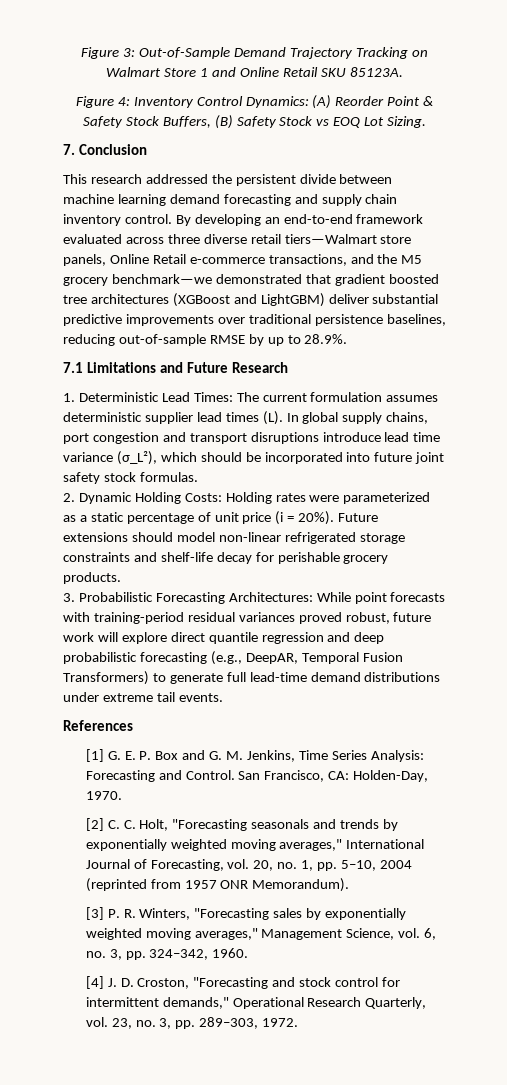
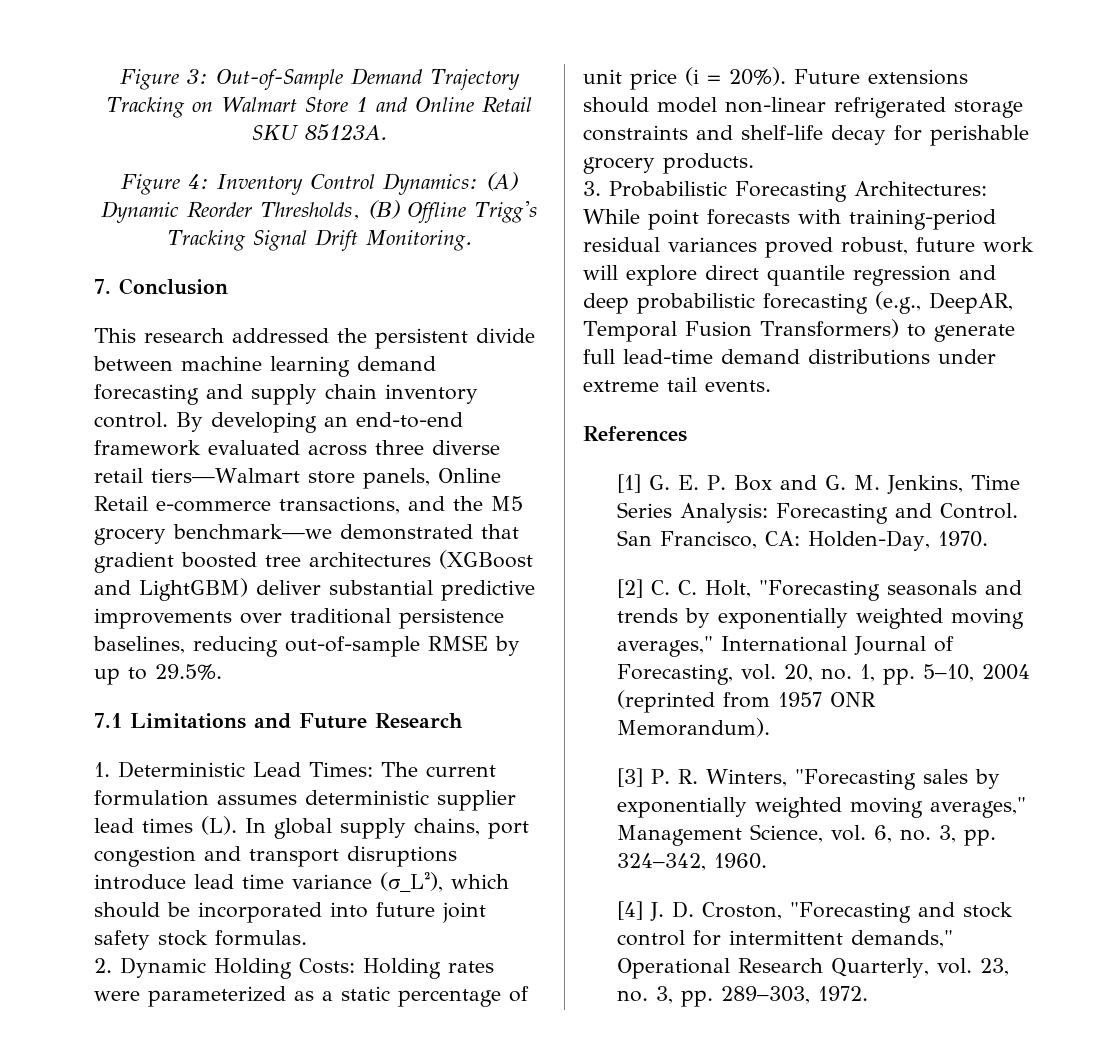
[335,96,434,106] [82,115,427,129] Reorder Point & Safety Stock Buffers, (B) Safety Stock vs EOQ Lot Sizing. -> [101,200,538,223] [166,229,472,251] Dynamic Reorder Thresholds, (B) Offline Trigg's Tracking Signal Drift Monitoring.
[304,334,348,344] 28.9%. -> [155,664,222,680] 29.5%.

